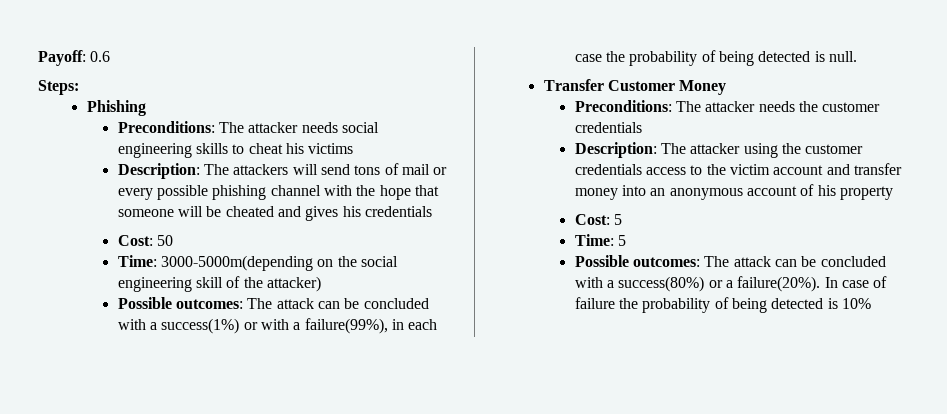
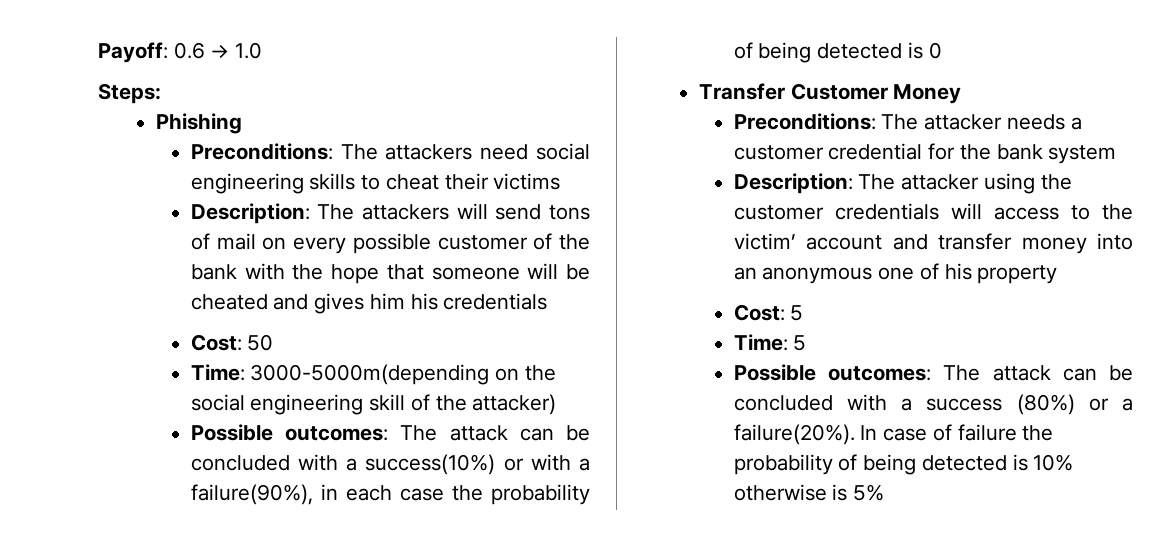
(111, 56) none -> [210,42,263,59] → 1.0
[248,122,338,133] attacker needs -> [385,144,529,160] attackers need
[285,143,304,154] his -> [444,173,489,190] their
[433,167,448,175] or -> [262,237,287,250] on
[212,185,321,200] phishing channel -> [437,233,590,250] [190,264,237,280] customer of the bank
(339, 213) none -> [369,293,405,309] him
[161,318,240,334] success(1%) -> [365,454,496,475] success(10%)
[304,318,388,334] failure(99%), -> [190,484,313,505] failure(90%),
[828,51,857,62] null. -> [928,42,942,59] 0
[798,101,881,112] [574,122,642,133] the customer credentials -> [1070,117,1082,130] [733,143,1117,164] a customer credential for the bank system
(642, 169) none -> [950,203,982,219] will
[729,164,770,175] victim -> [733,233,796,250] victim’
[746,186,797,196] account -> [878,267,915,280] one
[618,276,705,292] success(80%) -> [926,394,1075,415] success (80%)
(871, 303) none -> [733,484,885,501] otherwise is 5%

